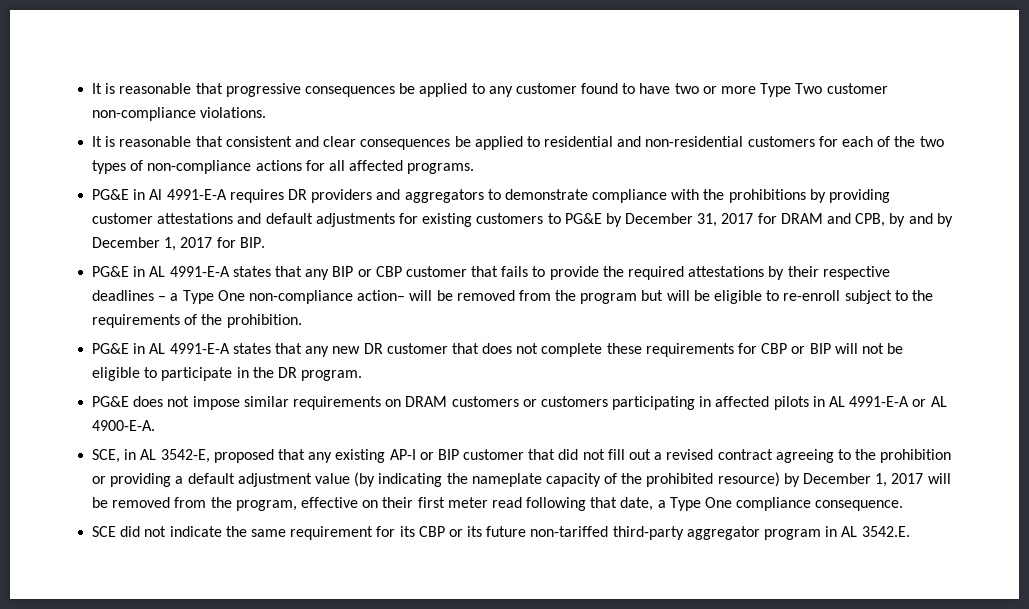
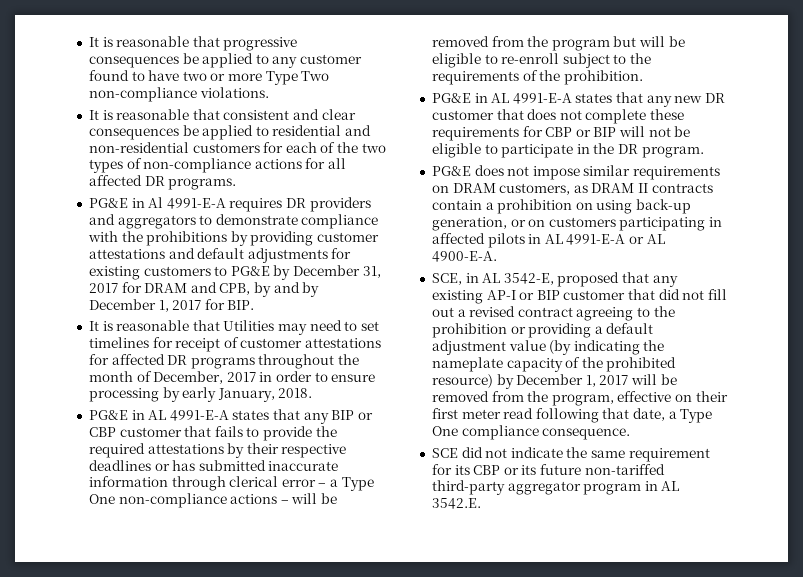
[826,83,888,94] customer -> (330, 76) none
(404, 165) none -> [144,176,165,186] DR
(265, 242) none -> [88,320,380,335] [88,337,382,352] [88,354,360,369] [88,371,376,384] [88,387,313,402] // It is reasonable that Utilities may need to set timelines for receipt of customer attestations for affected DR programs throughout the month of December, 2017 in order to ensure processing by early January, 2018.
(155, 295) none -> [154,460,339,471] [88,476,316,491] or has submitted inaccurate information through clerical error
[357,290,406,301] action– -> [230,494,289,504] actions –
[451,396,537,407] customers or -> [499,183,713,195] [431,199,692,214] [431,217,546,231] customers, as DRAM II contracts contain a prohibition on using back-up generation, or on

